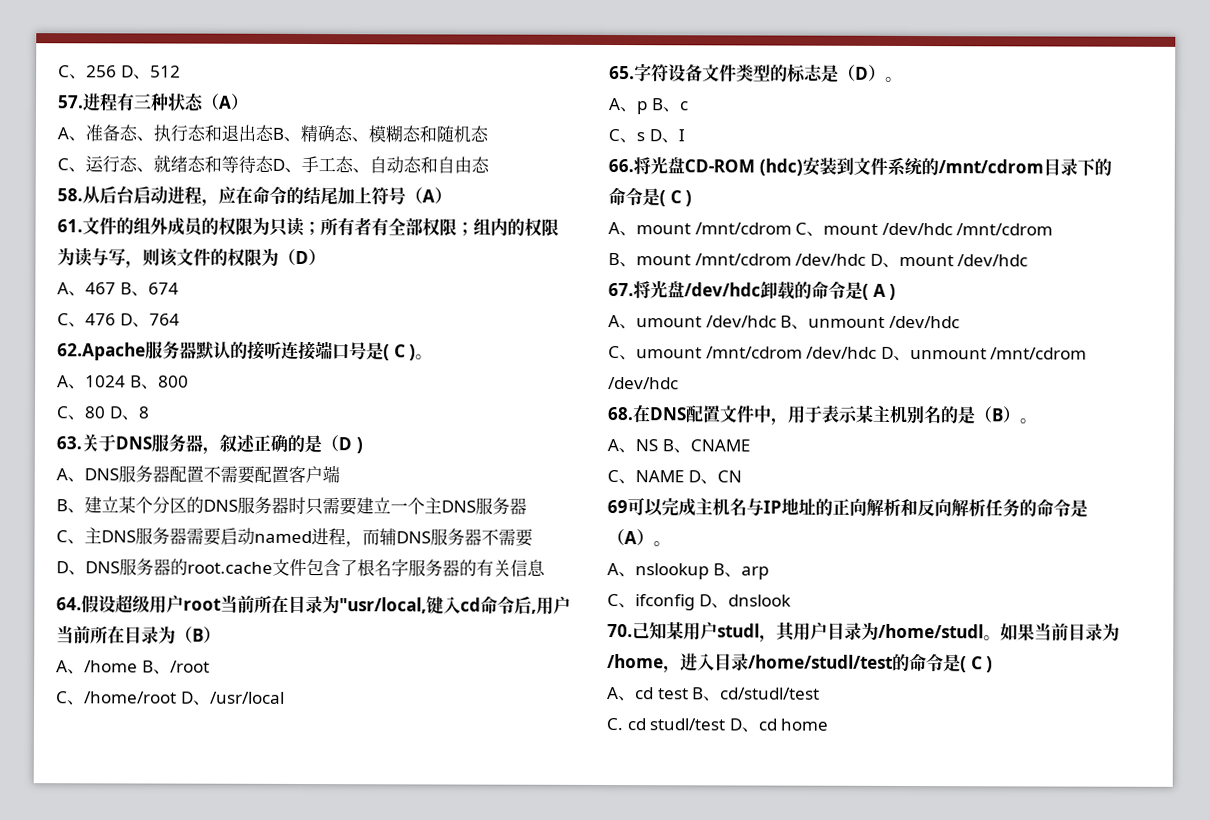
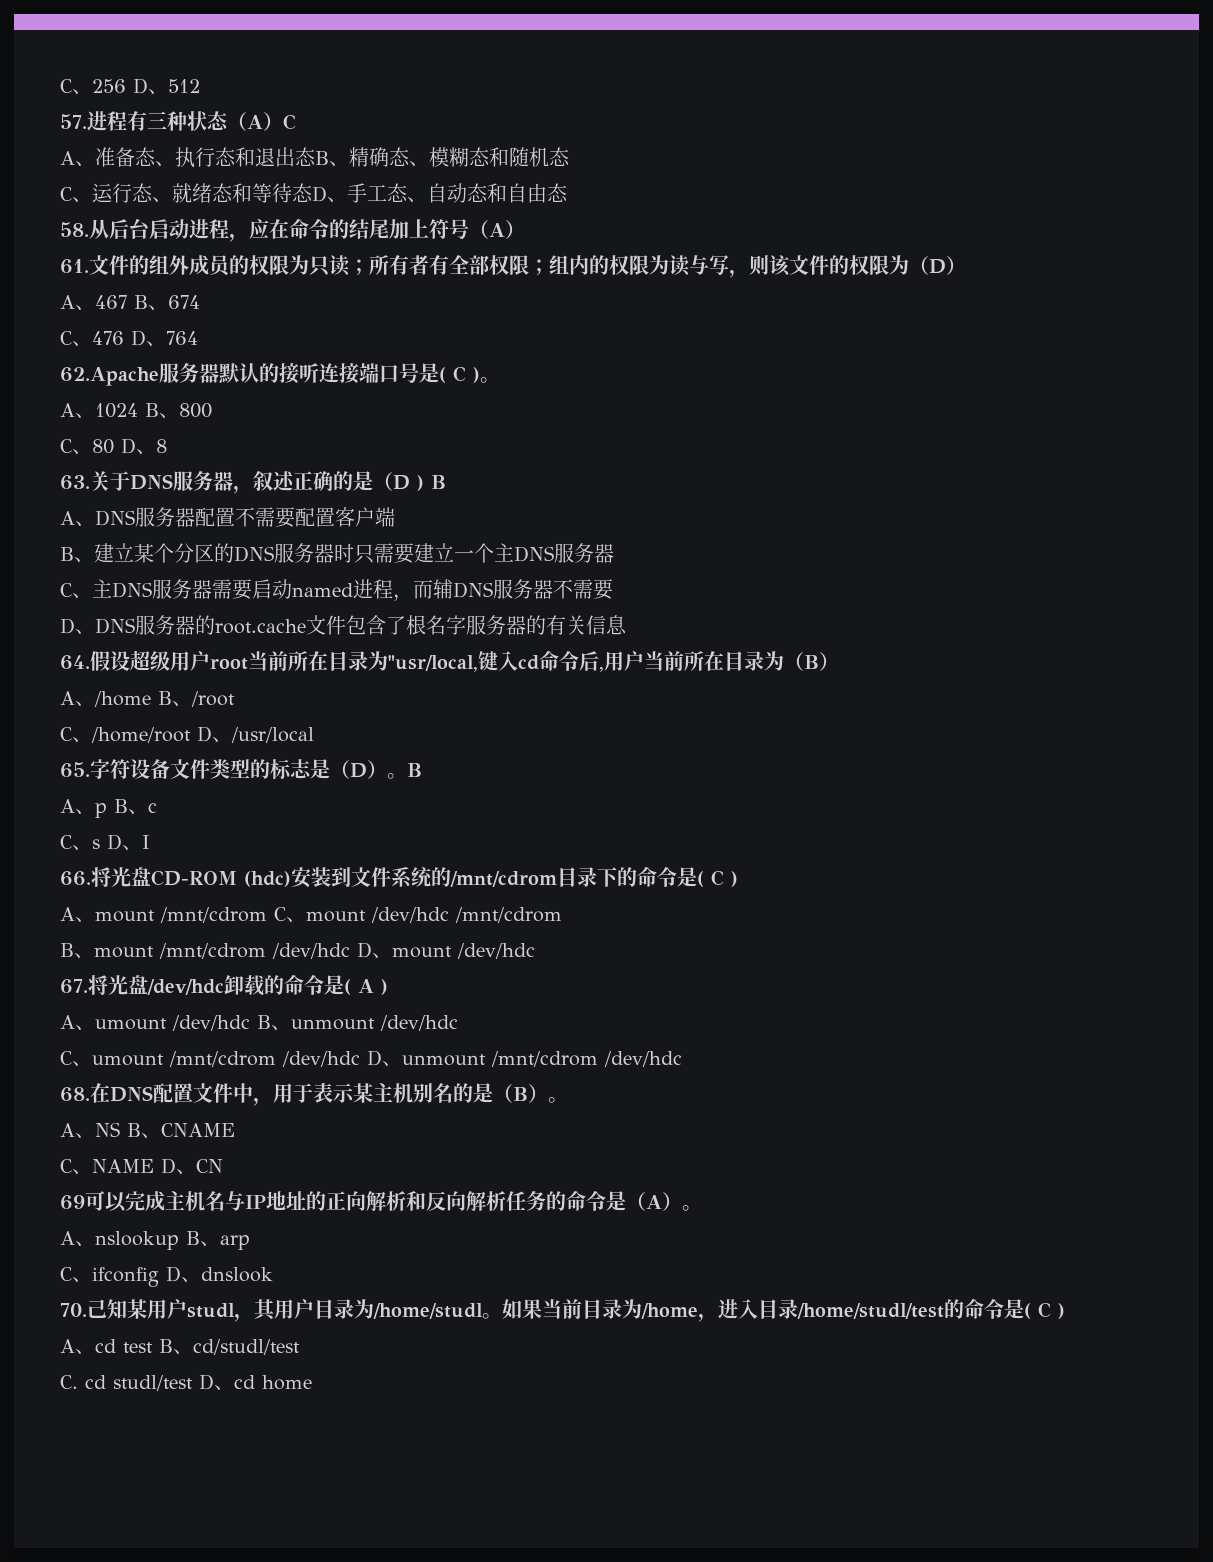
(249, 102) none -> [283,114,296,130] C
(363, 445) none -> [431,475,446,489] B
(903, 79) none -> [407,763,422,777] B

